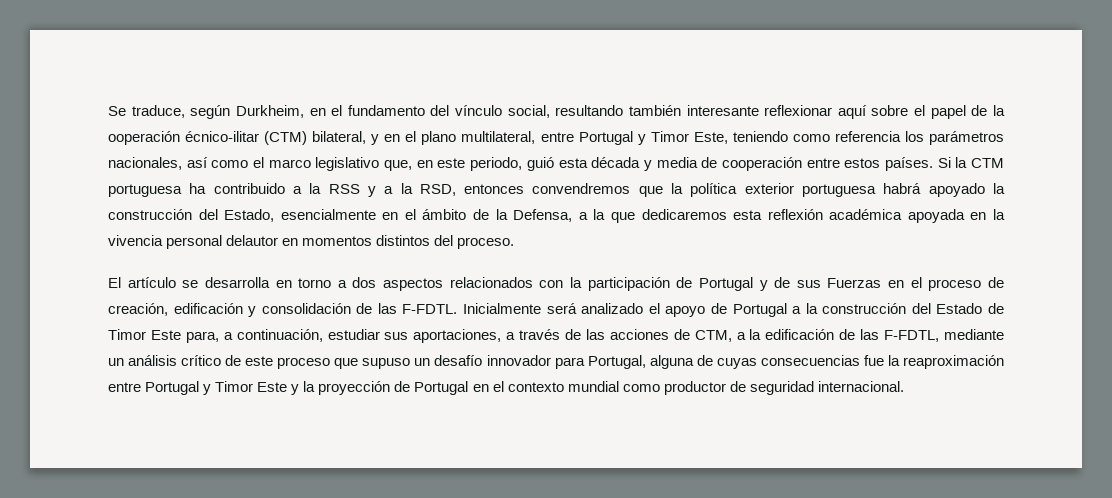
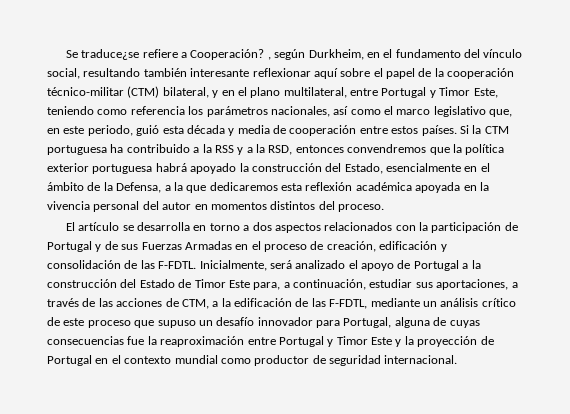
[131,105,185,118] traduce, -> [81,49,271,60] traduce¿se refiere a Cooperación? ,
[108,131,260,145] ooperación écnico-ilitar -> [447,68,515,79] [47,87,124,96] cooperación técnico-militar
[226,235,279,246] delautor -> [142,201,192,210] del autor
(882, 283) none -> [184,241,232,250] Armadas
[463,303,542,314] Inicialmente -> [199,260,267,271] Inicialmente,

